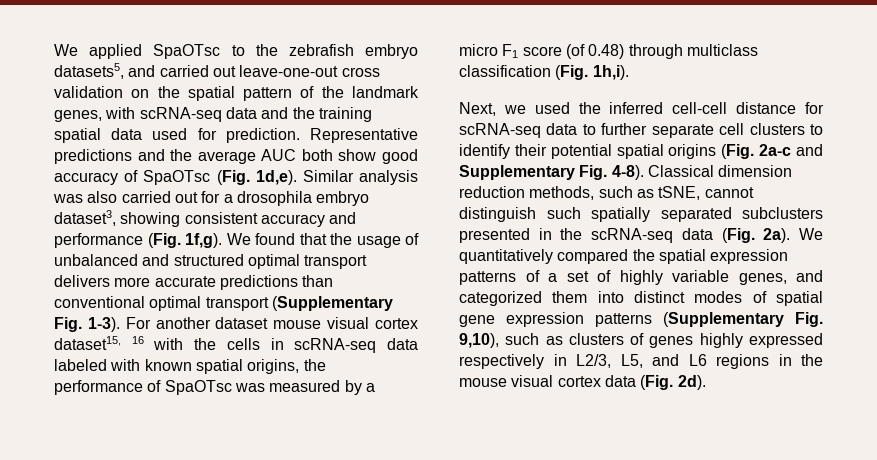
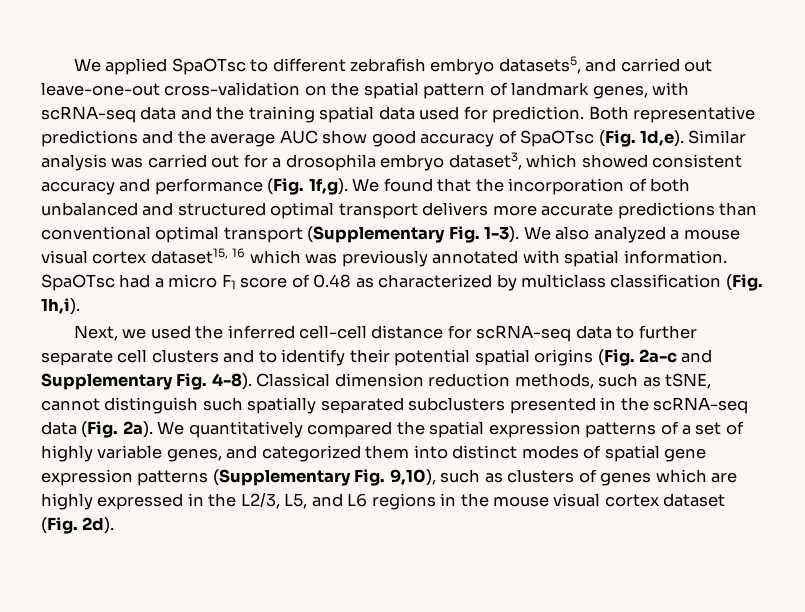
[255,44,278,56] the -> [272,58,346,72] different
[341,67,380,77] [54,86,123,98] cross validation -> [164,82,301,96] cross-validation
[321,86,344,98] the -> (508, 89) none
[310,128,419,143] Representative -> [588,106,756,123] Both representative
[301,149,333,161] both -> (318, 137) none
[87,191,118,203] also -> (144, 162) none
[120,212,181,227] showing -> [526,154,648,168] which showed
[356,233,419,248] usage of -> [508,178,691,195] incorporation of both
[125,317,269,329] For another dataset -> [523,226,680,243] We also analyzed a
[153,338,419,353] [54,359,326,374] [54,380,375,395] [459,44,683,59] with the cells in scRNA-seq data labeled with known spatial origins, the performance of SpaOTsc was measured by a micro F1 score (of 0.48) through -> [249,250,727,267] [41,274,517,291] which was previously annotated with spatial information. SpaOTsc had a micro F1 score of 0.48 as characterized by
(805, 129) none -> [223,349,255,363] and
[699,333,823,348] [459,354,567,369] highly expressed respectively in -> [655,469,738,483] [41,493,237,510] which are highly expressed in the
[604,375,636,387] data -> [663,493,726,507] dataset

